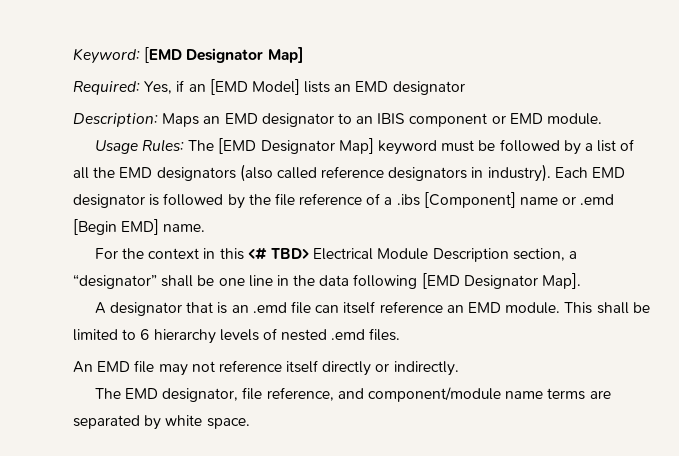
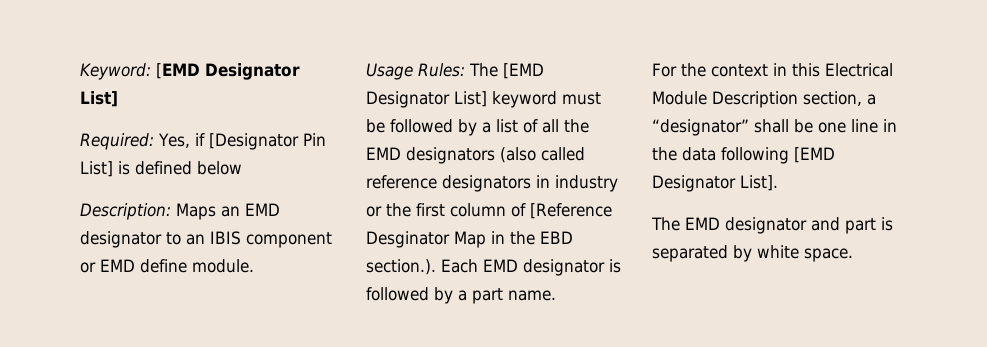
[267,47,304,63] Map] -> [80,91,118,107] List]
[188,79,465,95] an [EMD Model] lists an EMD designator -> [208,133,326,150] [80,161,242,177] [Designator Pin List] is defined below
(543, 118) none -> [140,259,187,273] define
[338,138,374,154] Map] -> [454,91,487,107] List]
[487,164,551,182] industry). -> [555,175,618,192] [366,203,612,219] [366,231,573,248] [366,259,436,275] industry or the first column of [Reference Desginator Map in the EBD section.).
[248,192,615,208] [73,219,160,235] the file reference of a .ibs [Component] name or .emd [Begin EMD] -> [458,288,503,304] a part
[247,247,310,260] <# TBD> -> (820, 70) none
[542,273,582,289] [94,301,650,316] [73,328,401,344] [73,360,459,376] [94,387,611,402] Map]. // A designator that is an .emd file can itself reference an EMD module. This shall be limited to 6 hierarchy levels of nested .emd files. // An EMD file may not reference itself directly or indirectly. // The EMD designator, file reference, and component/module name terms are -> [740,175,778,191] [651,217,893,234] List]. // The EMD designator and part is

